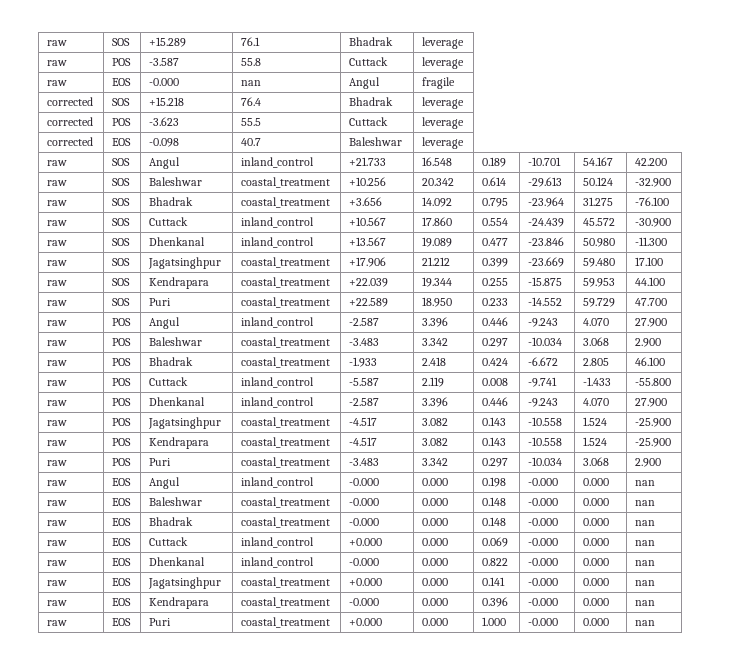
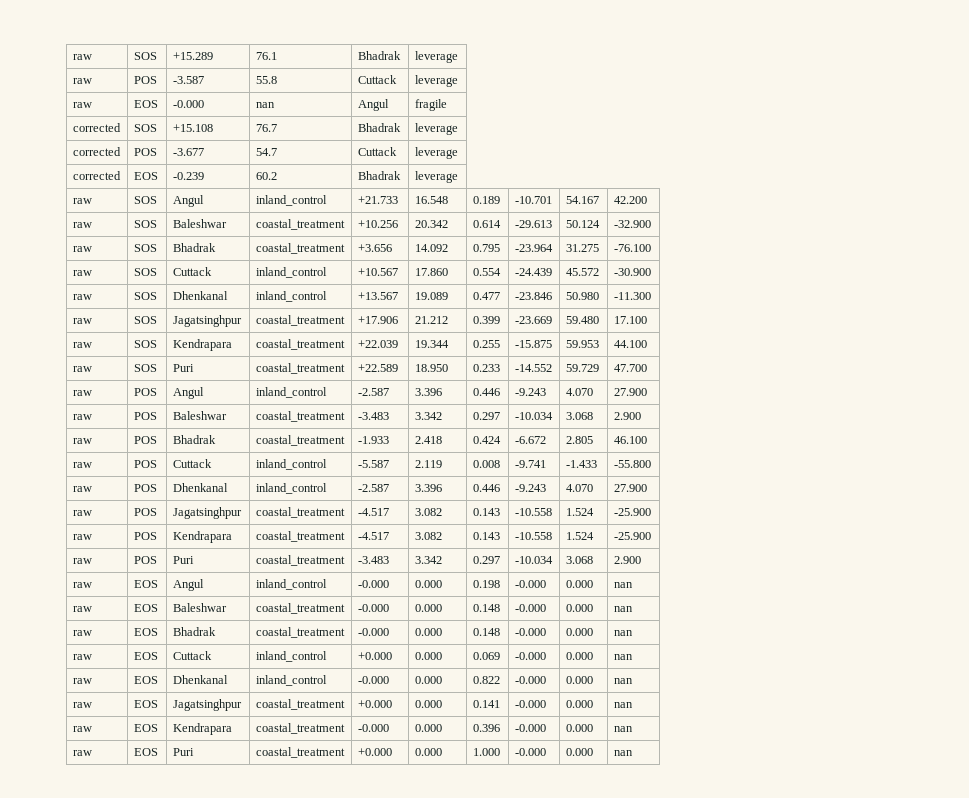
[149,97,185,106] [241,97,262,106] +15.218 | 76.4 -> [172,124,213,132] [255,124,277,132] +15.108 | 76.7
[149,117,180,126] [241,118,262,126] -3.623 | 55.5 -> [172,148,204,156] [255,148,277,156] -3.677 | 54.7
[149,138,180,147] [241,138,262,146] [349,137,403,146] -0.098 | 40.7 | Baleshwar -> [172,172,204,180] [255,172,277,180] [357,171,401,180] -0.239 | 60.2 | Bhadrak

